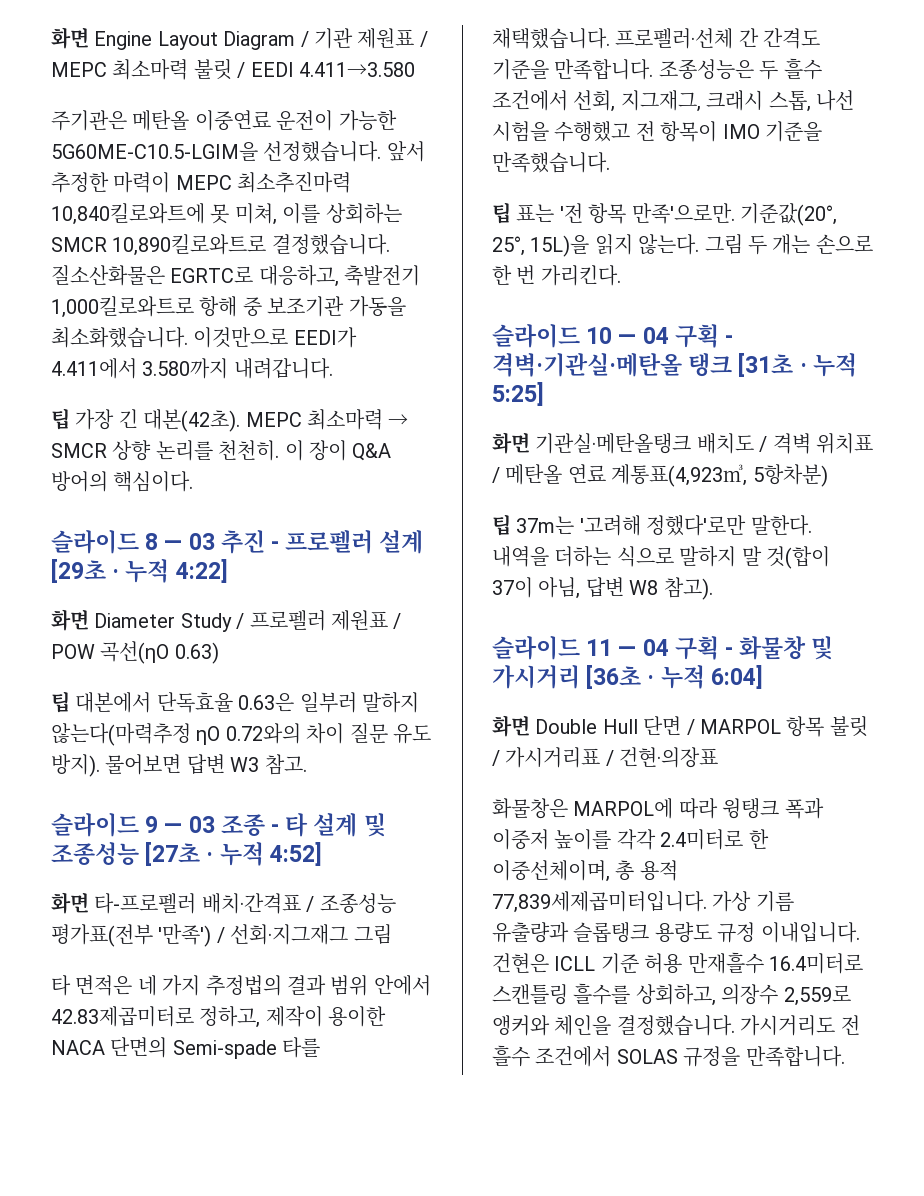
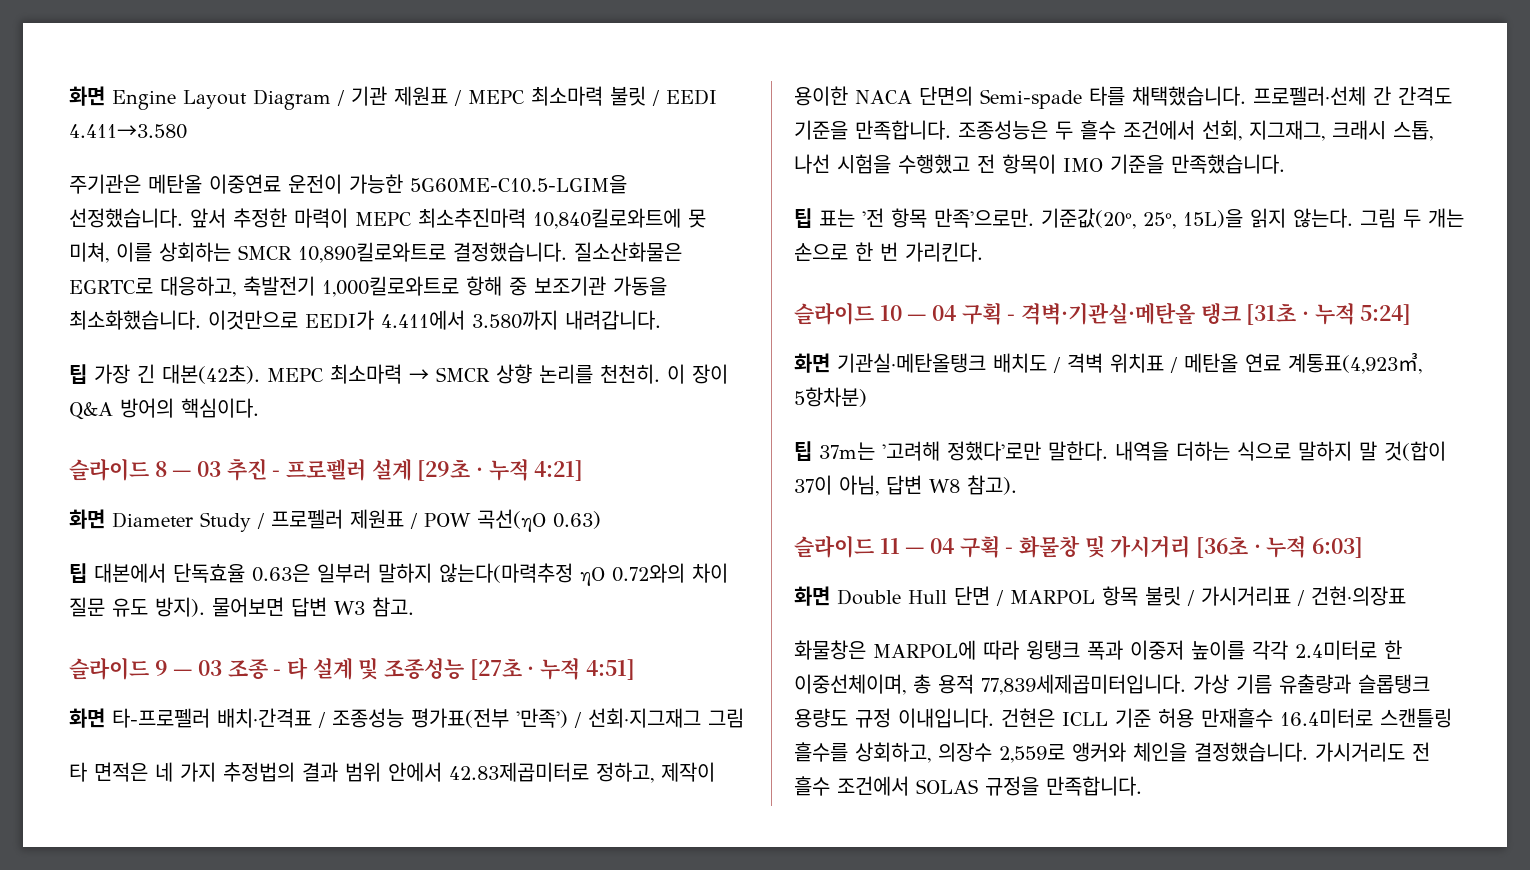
[175,559,228,583] 4:22] -> [534,460,584,481] 4:21]
[269,842,322,866] 4:52] -> [585,659,635,680] 4:51]
[492,382,544,406] 5:25] -> [1360,304,1412,325] 5:24]
[710,665,763,689] 6:04] -> [1312,537,1364,558] 6:03]

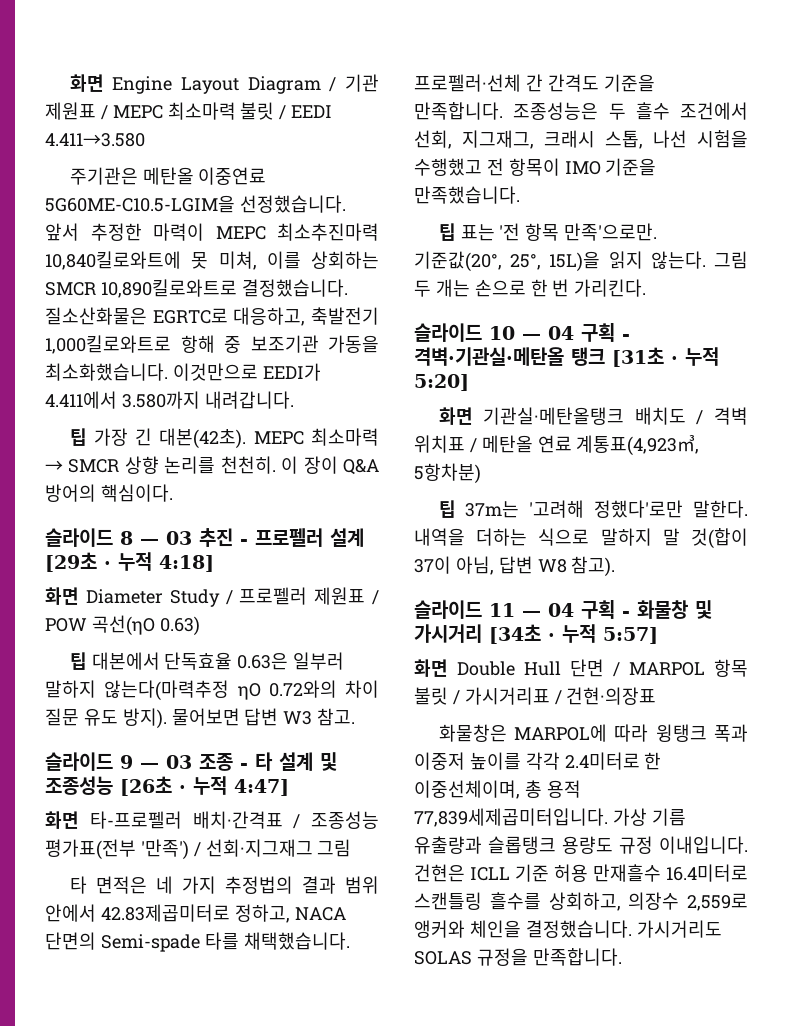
[288,174,403,194] 운전이 가능한 -> (267, 176) none
[534,460,584,481] 4:21] -> [159,555,214,572] 4:18]
[469,658,635,680] [27초 · 누적 4:51] -> [120,776,289,796] [26초 · 누적 4:47]
[661,762,715,782] [794,86,848,106] 제작이 용이한 -> (290, 913) none
[1360,304,1412,325] 5:24] -> [414,374,469,391] 5:20]
[1196,536,1364,558] [36초 · 누적 6:03] -> [489,624,658,644] [34초 · 누적 5:57]
[1412,742,1430,761] [794,776,909,796] 전 흘수 조건에서 -> (722, 929) none

